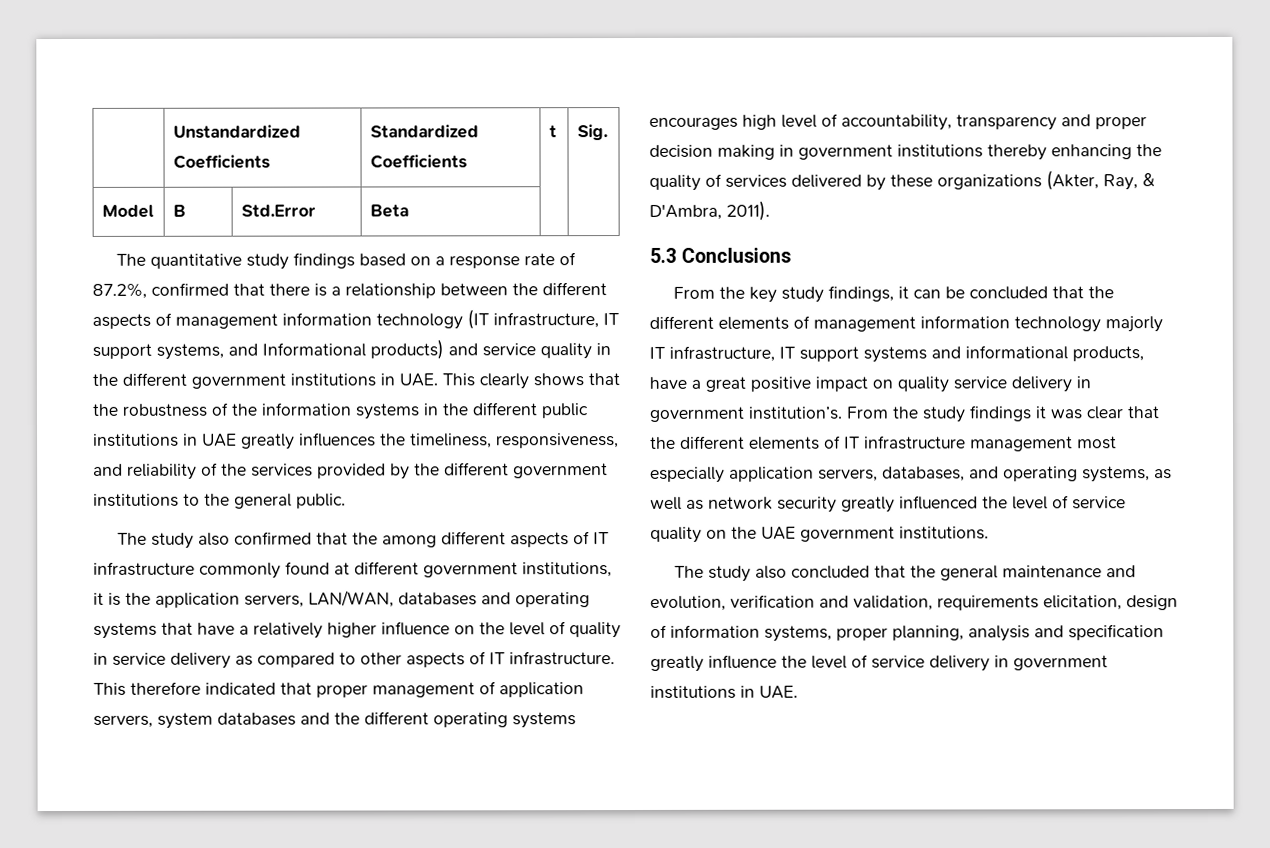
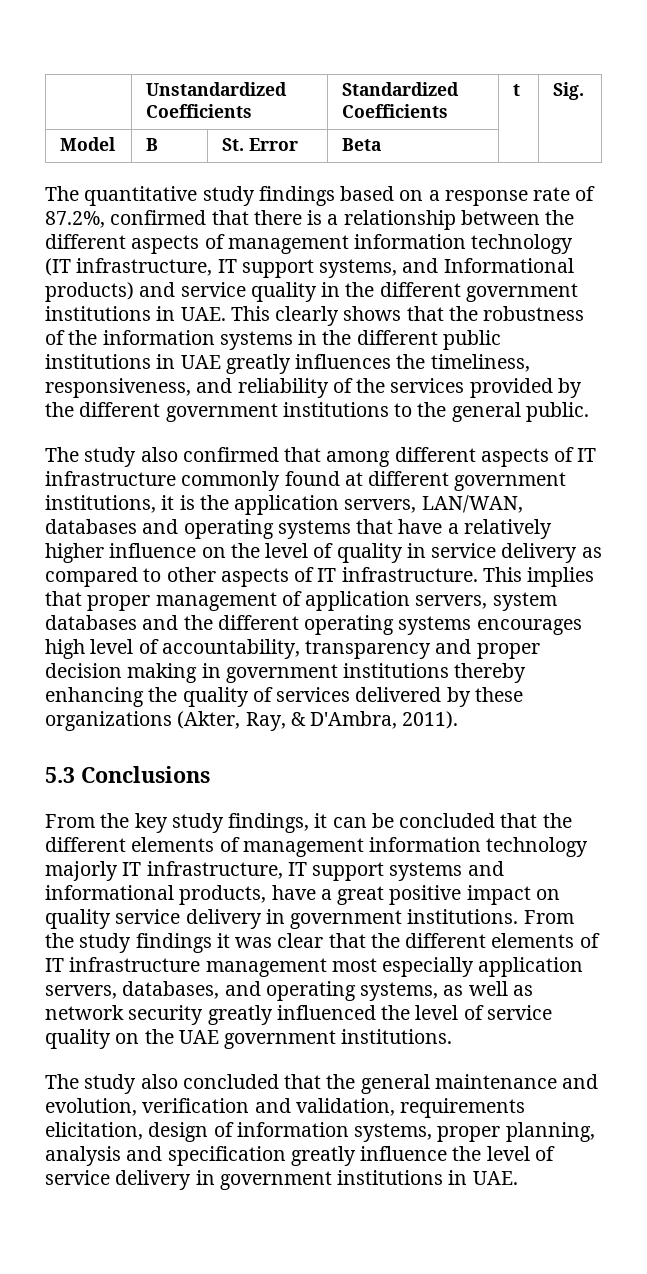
[240,204,316,217] Std.Error -> [222,138,299,151] St. Error
[352,532,379,545] the -> (322, 454) none
[130,681,276,695] therefore indicated -> [527,567,595,587] implies
[748,406,842,420] institution’s. -> [407,909,519,924] institutions.

